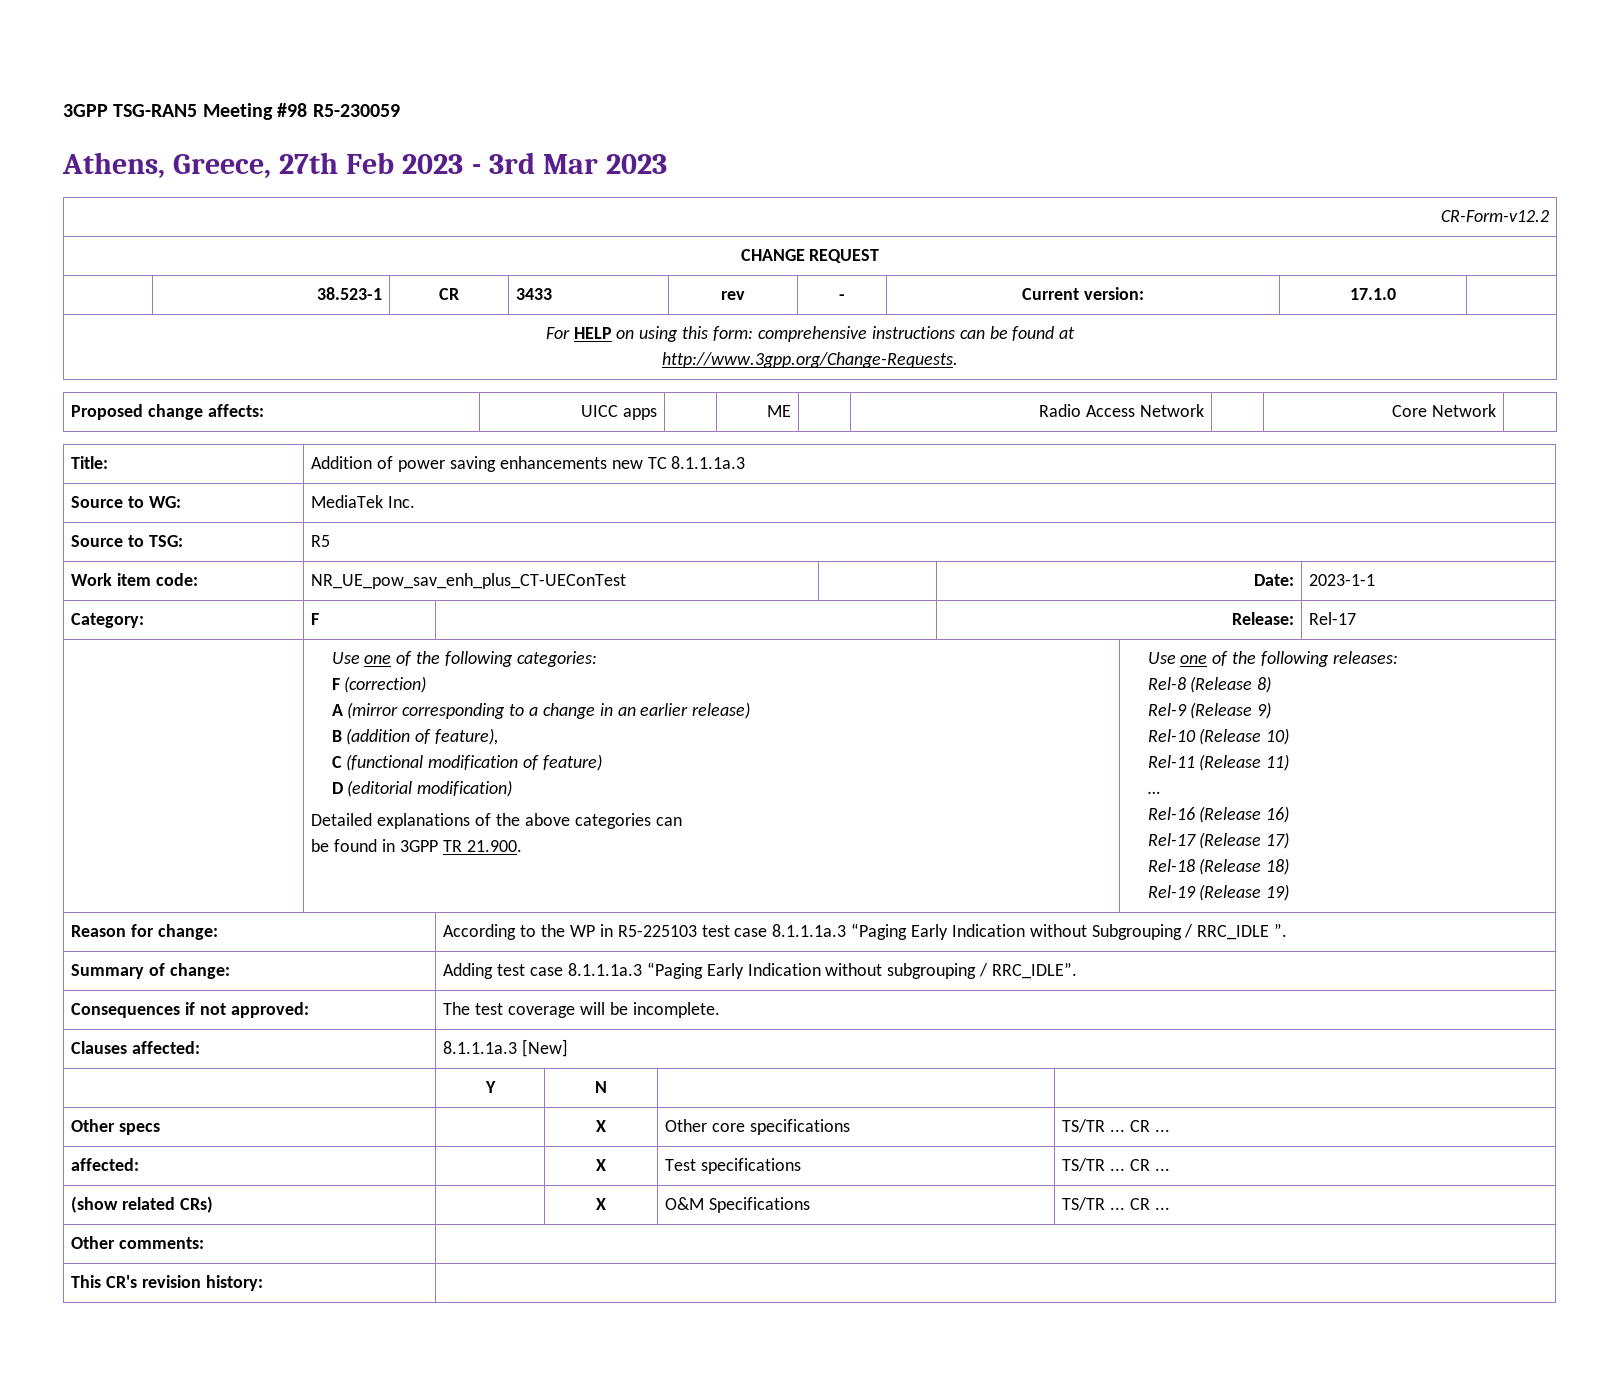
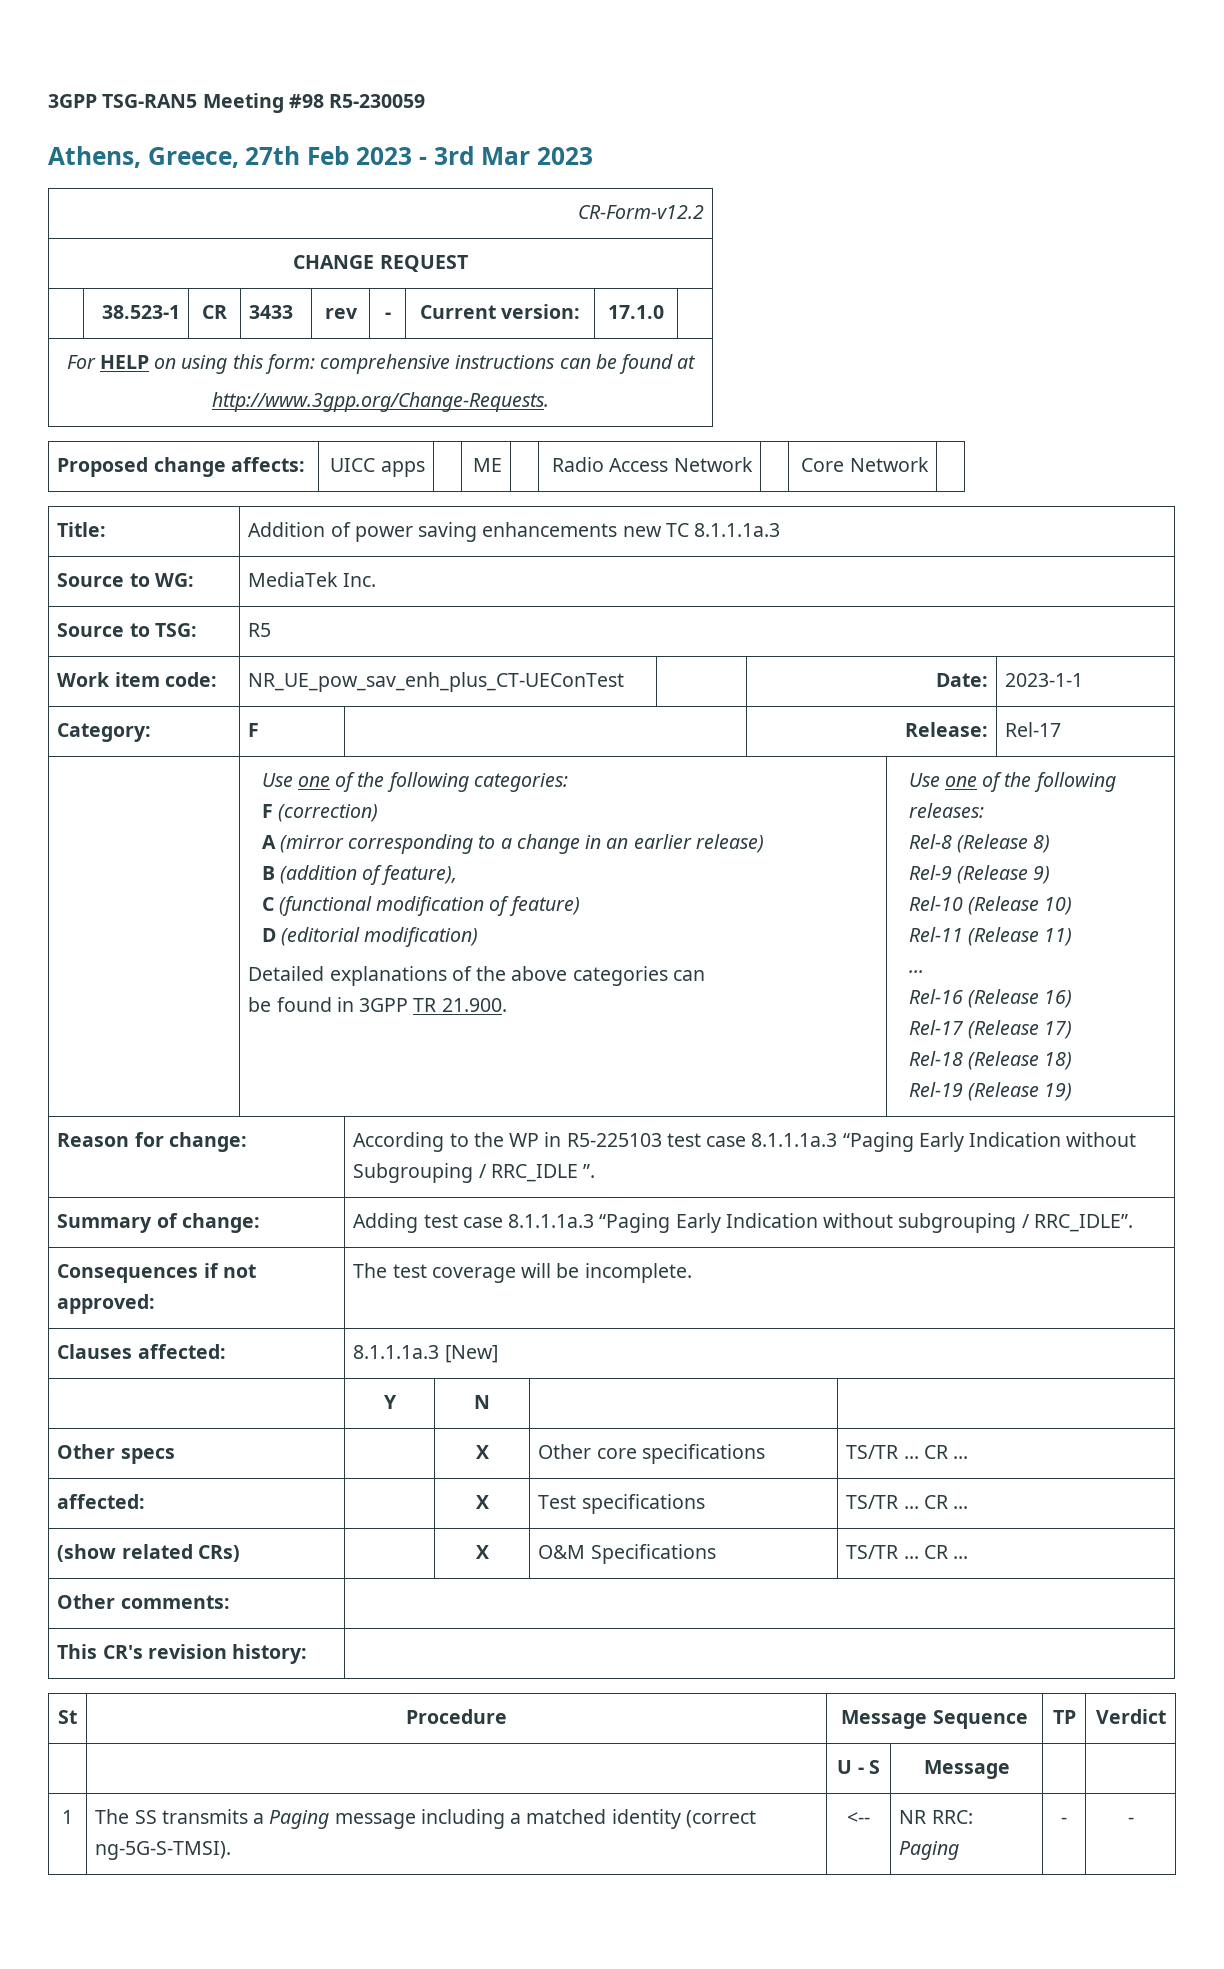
(263, 1283) none -> [58,1710,77,1724] [406,1709,507,1724] [841,1710,1028,1729] [1052,1710,1076,1724] [1095,1709,1166,1724] [837,1760,880,1774] [923,1760,1010,1779] [62,1810,73,1824] [95,1809,756,1829] [95,1841,232,1860] [847,1812,870,1824] [899,1810,973,1824] [899,1841,960,1860] [1061,1817,1067,1824] [1127,1817,1134,1824] // St | Procedure | Message Sequence | TP | Verdict // | | U - S | Message | | // 1 | The SS transmits a Paging message including a matched identity (correct ng-5G-S-TMSI). | <-- | NR RRC: Paging | - | -

